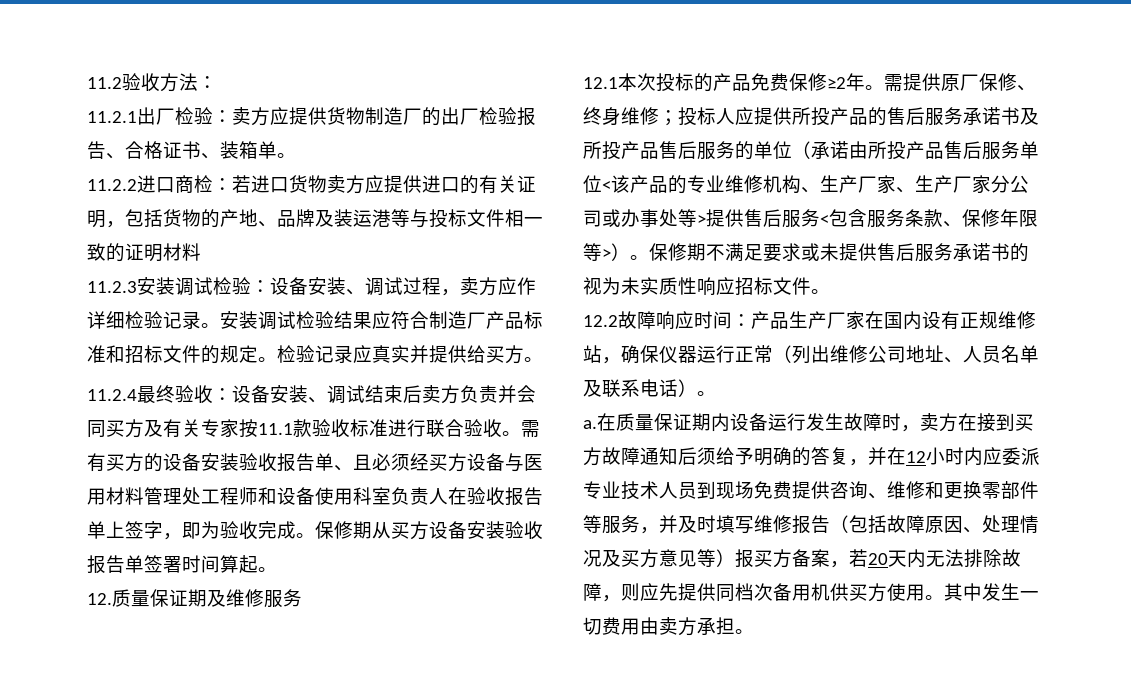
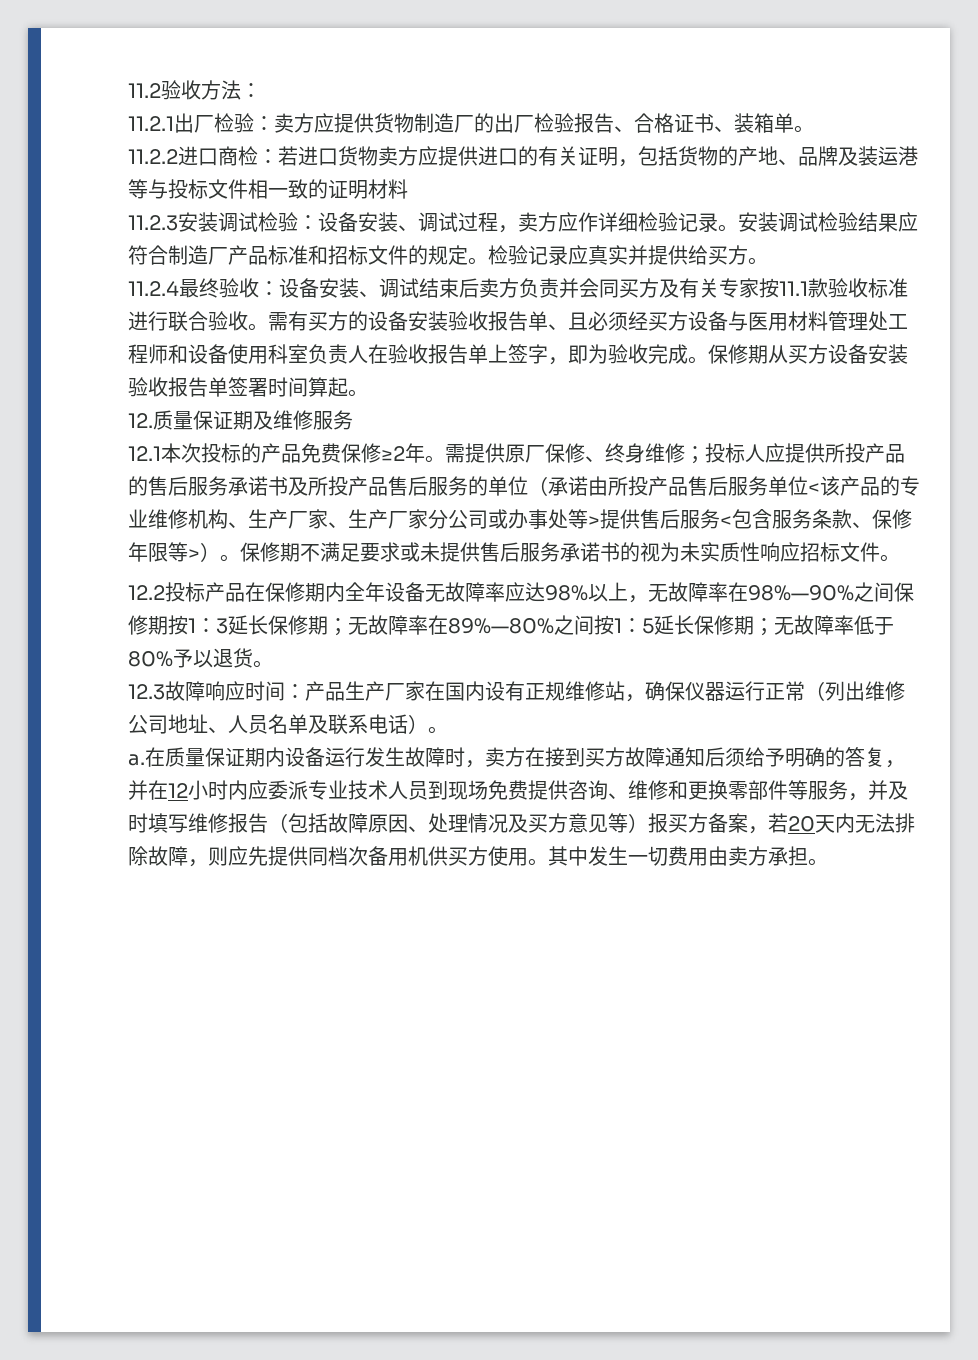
(618, 321) none -> [165,582,914,603] [128,615,894,636] [128,648,273,668] [128,684,165,700] 投标产品在保修期内全年设备无故障率应达98%以上，无故障率在98%—90%之间保修期按1：3延长保修期；无故障率在89%—80%之间按1：5延长保修期；无故障率低于80%予以退货。 // 12.3

